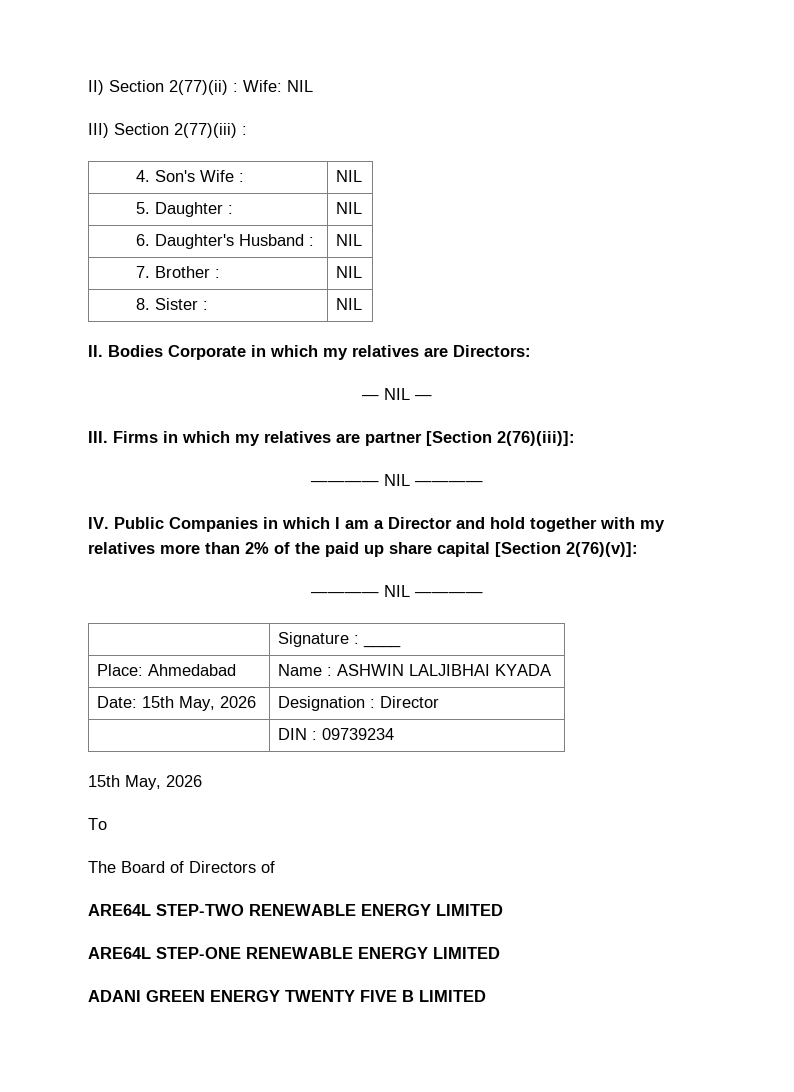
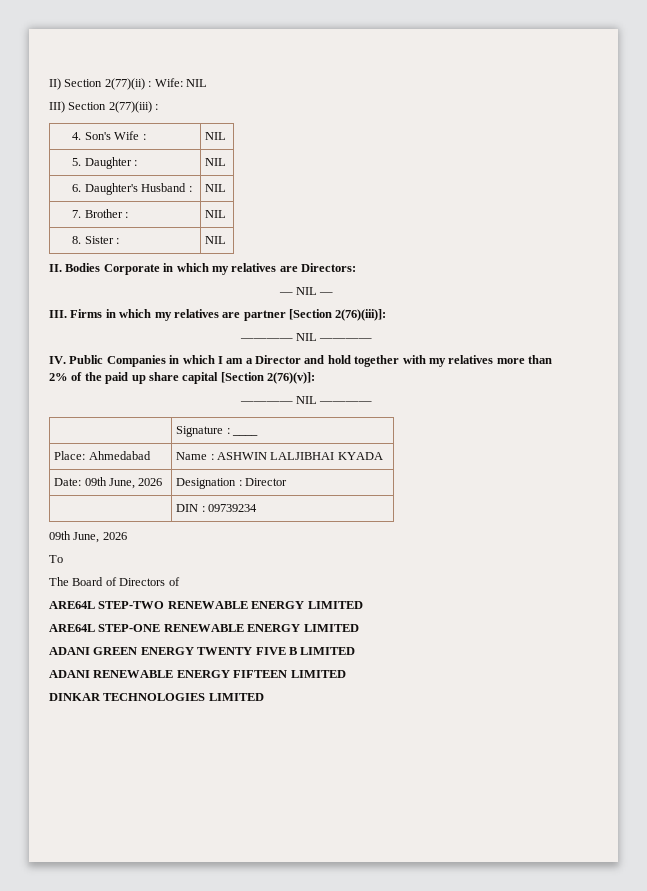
[142,696,216,711] 15th May, -> [84,477,136,489] 09th June,
[88,775,161,790] 15th May, -> [49,531,100,543] 09th June,
(486, 996) none -> [49,670,346,678] [49,693,264,701] // ADANI RENEWABLE ENERGY FIFTEEN LIMITED // DINKAR TECHNOLOGIES LIMITED

